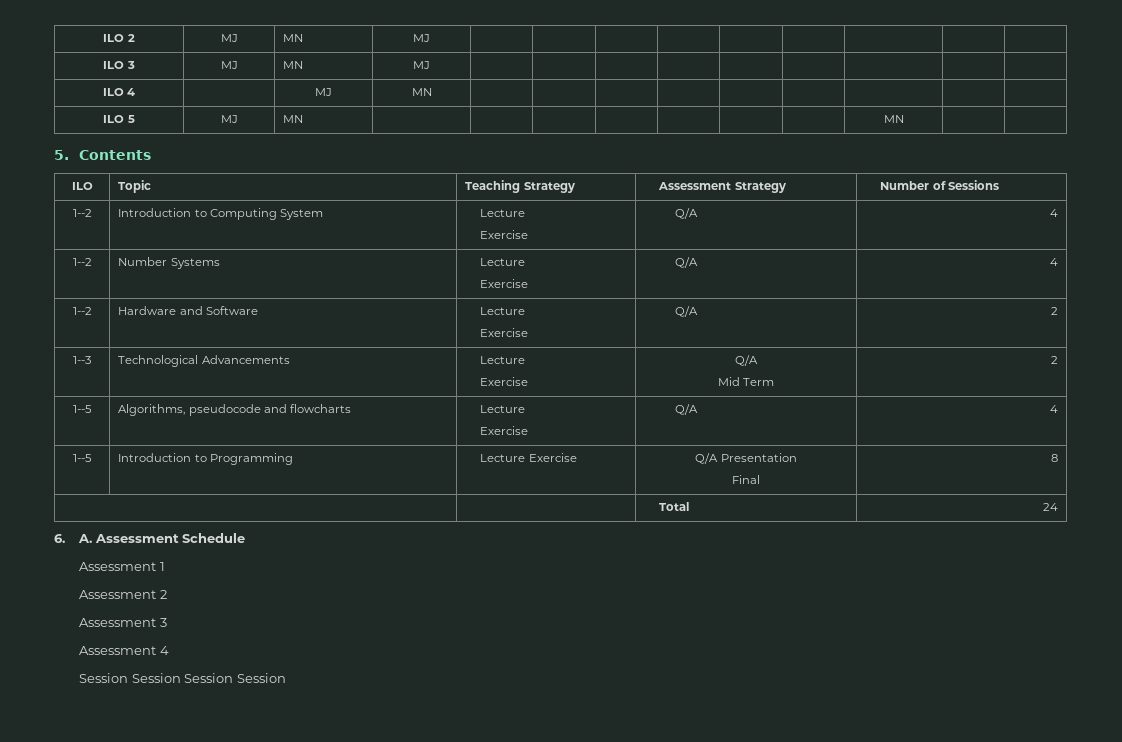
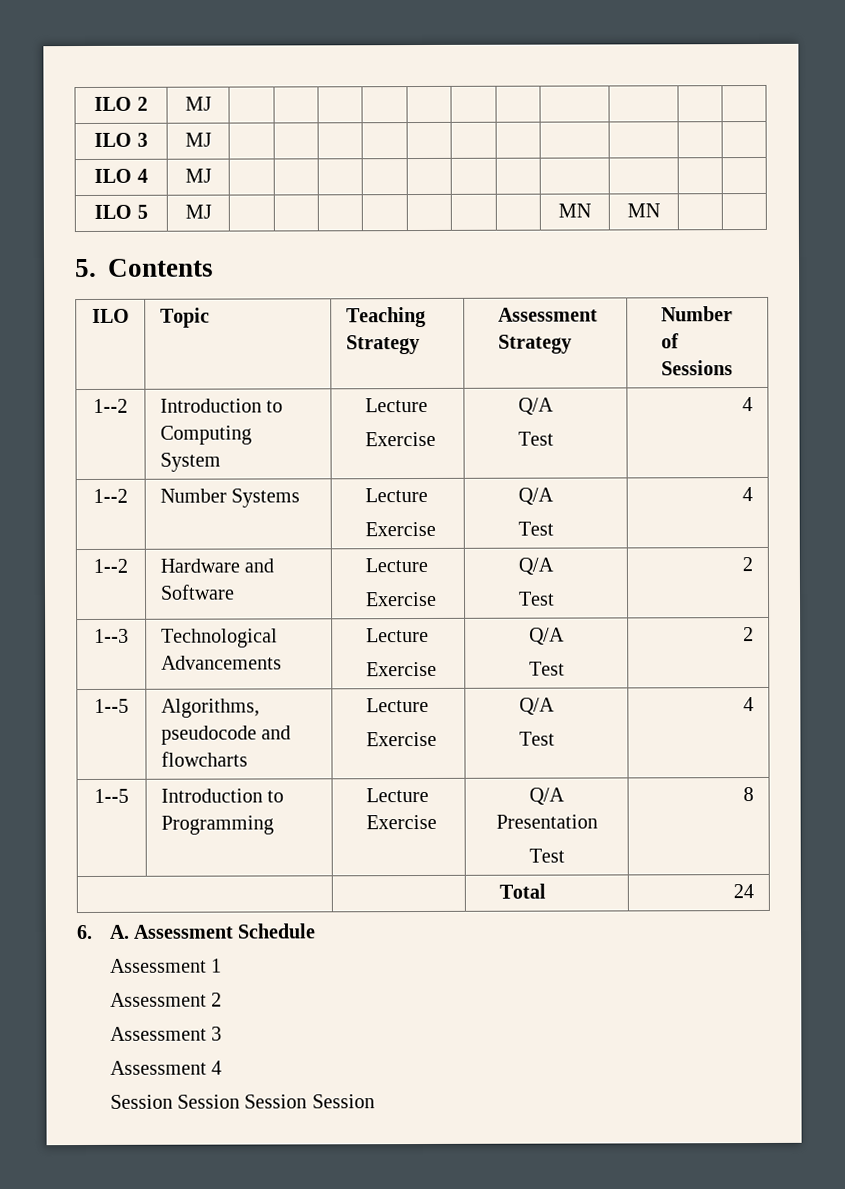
[283,34,304,42] [413,34,430,42] MN | MJ -> (212, 103) |
[283,61,304,69] [413,61,430,69] MN | MJ -> (212, 139) |
[315,88,332,96] [411,88,432,96] | MJ | MN -> [184,168,212,183] MJ | |
[283,115,304,123] MN | | | | | | | -> [558,203,591,218] | | | | | | | MN
(698, 213) none -> [517,431,554,446] // Test
(698, 262) none -> [517,521,554,536] // Test
(698, 311) none -> [517,591,555,606] // Test
[717,377,775,386] Mid Term -> [528,661,565,676] Test
(698, 409) none -> [518,731,555,746] // Test
[732,475,760,484] Final -> [528,848,565,863] Test

